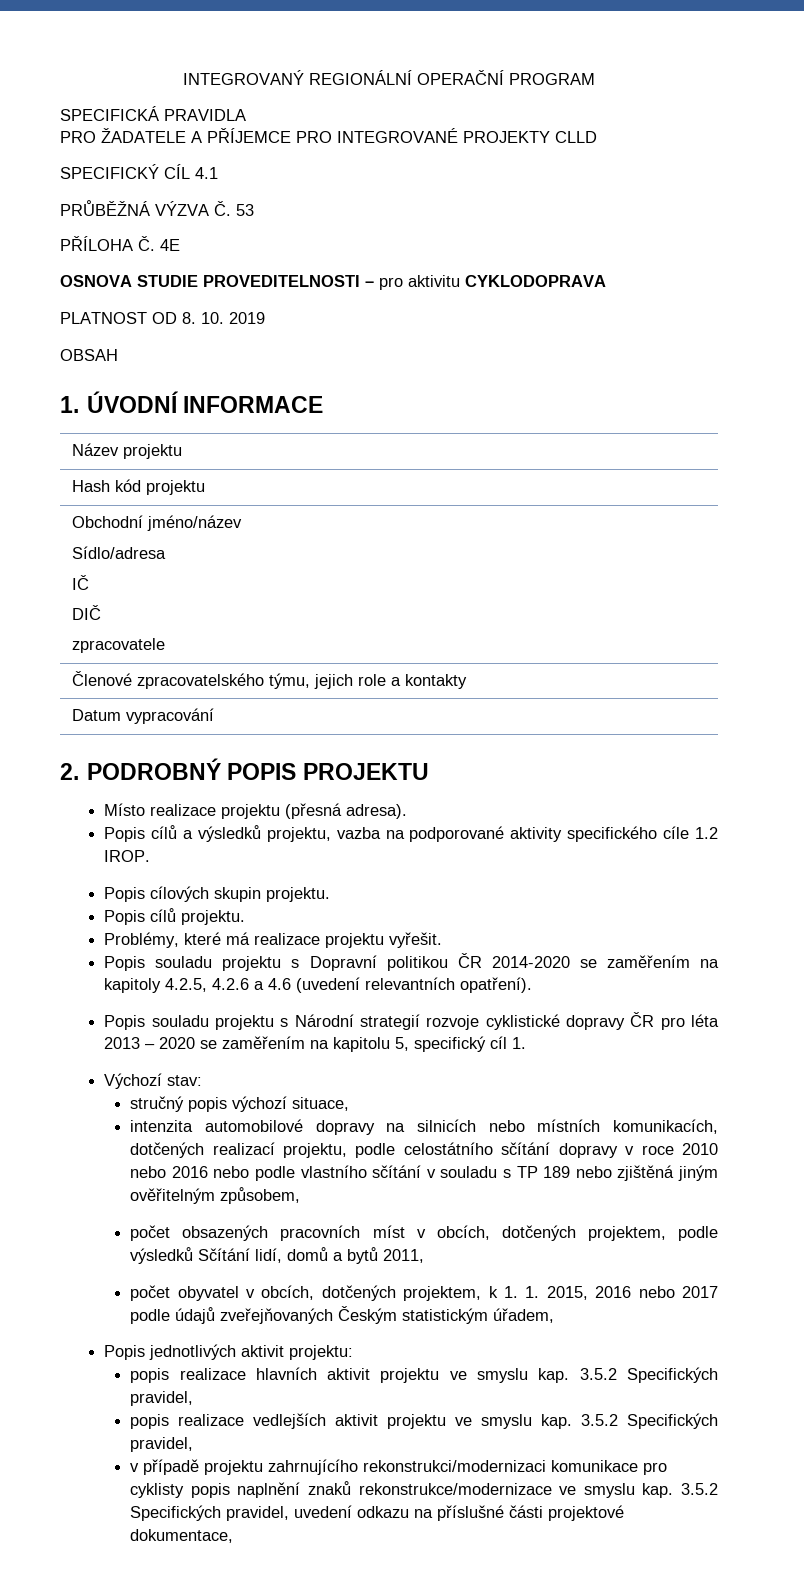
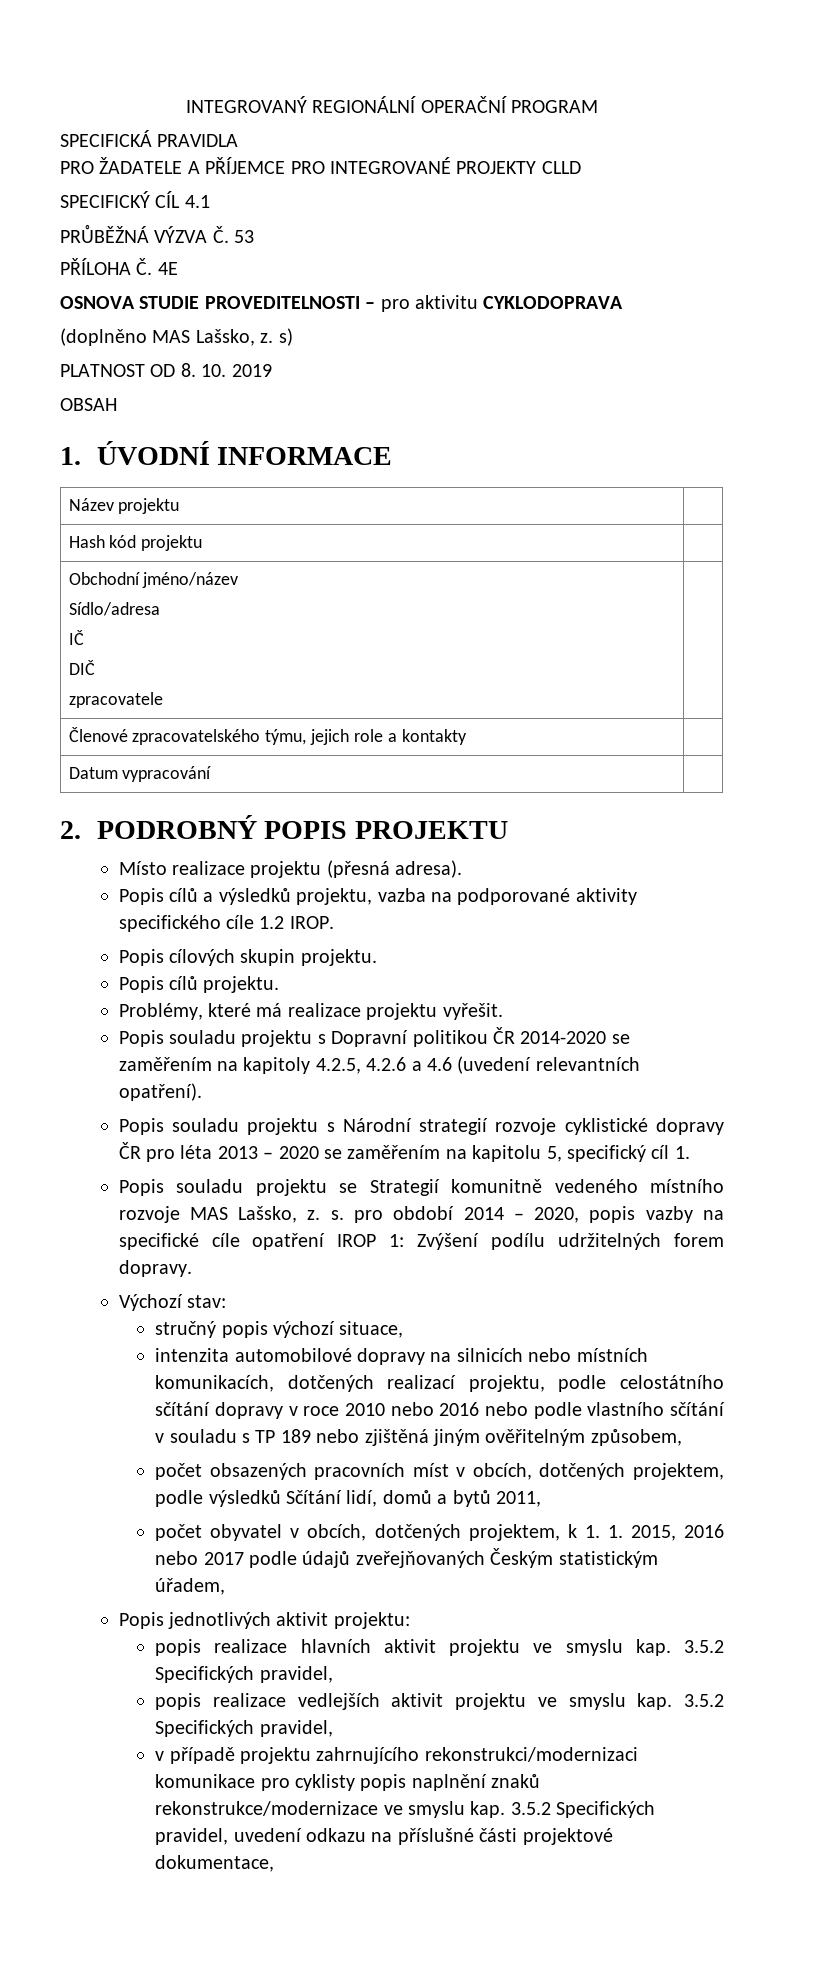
(606, 281) none -> [60,328,293,346] // (doplněno MAS Lašsko, z. s)
(527, 1043) none -> [118,1179,724,1196] [118,1206,725,1223] [118,1233,724,1250] [118,1260,192,1277] // Popis souladu projektu se Strategií komunitně vedeného místního rozvoje MAS Lašsko, z. s. pro období 2014 – 2020, popis vazby na specifické cíle opatření IROP 1: Zvýšení podílu udržitelných forem dopravy.

